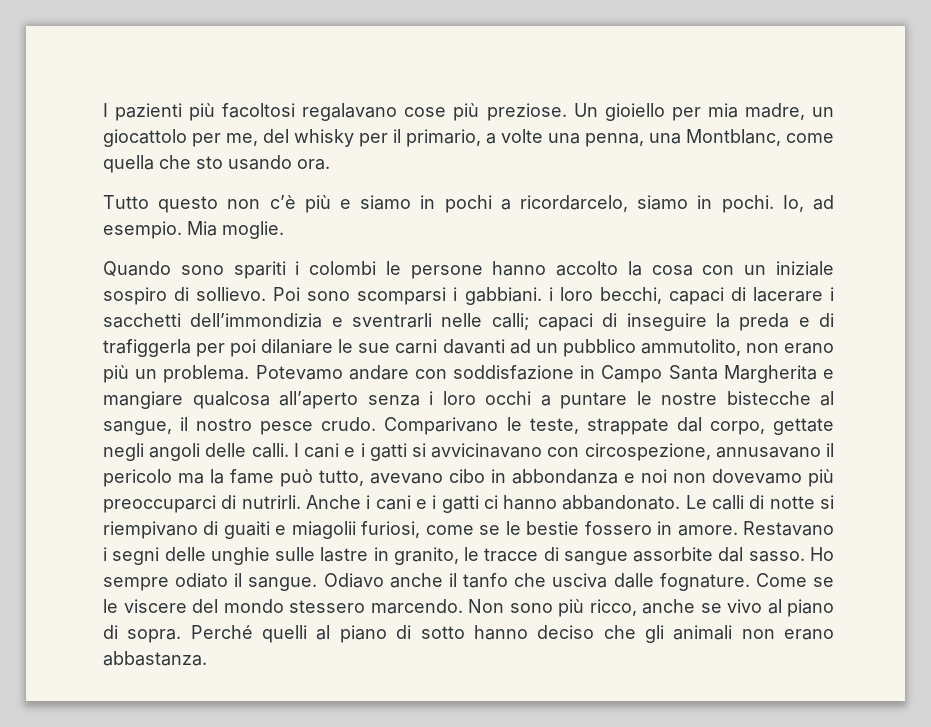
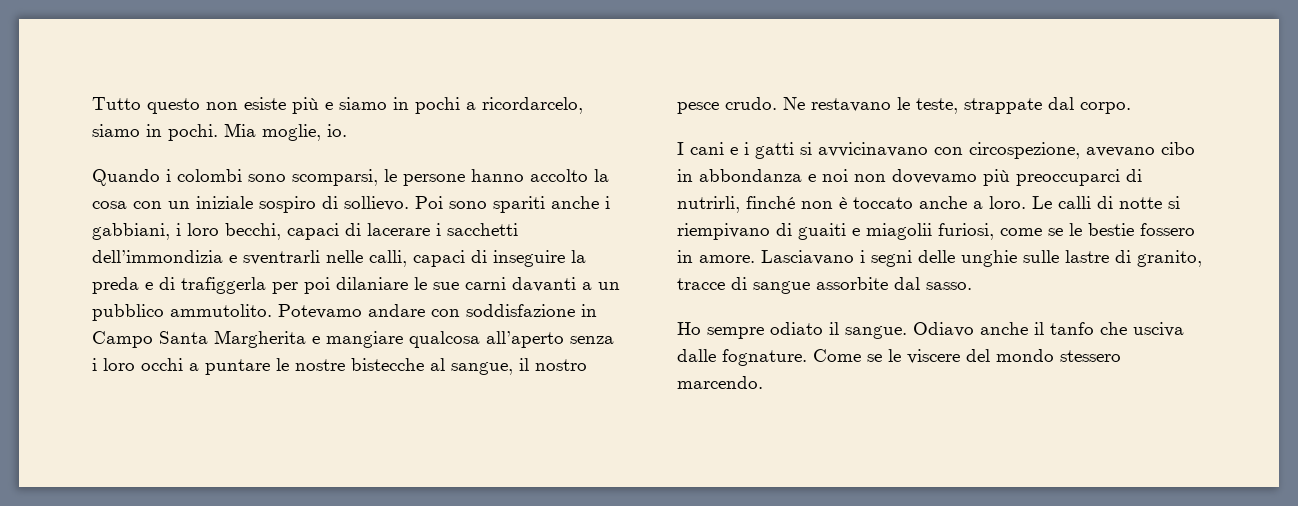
[103,103,835,121] [103,129,834,147] [103,155,330,173] I pazienti più facoltosi regalavano cose più preziose. Un gioiello per mia madre, un giocattolo per me, del whisky per il primario, a volte una penna, una Montblanc, come quella che sto usando ora. // -> (92, 103) none
[269,195,296,209] c’è -> [244,97,286,110] esiste
[782,195,835,212] [103,221,284,239] [103,261,377,279] Io, ad esempio. Mia moglie. // Quando sono spariti i colombi -> [224,123,347,141] [92,169,378,186] Mia moglie, io. // Quando i colombi sono scomparsi,
[357,287,542,305] scomparsi i gabbiani. -> [493,196,610,213] [92,223,170,240] spariti anche i gabbiani,
[491,313,529,330] calli; -> [369,250,407,267] calli,
[509,339,531,354] ad -> [582,282,592,290] a
[640,339,835,356] [103,365,250,383] ammutolito, non erano più un problema. -> [170,304,272,317] ammutolito.
[384,417,499,435] Comparivano -> [783,97,891,112] Ne restavano
[709,418,834,435] [103,443,289,461] corpo, gettate negli angoli delle calli. -> [1080,102,1131,114] corpo. //
[715,443,834,458] [103,469,364,487] annusavano il pericolo ma la fame può tutto, -> (1080, 150) none
[241,495,681,513] nutrirli. Anche i cani e i gatti ci hanno abbandonato. -> [677,196,1026,213] nutrirli, finché non è toccato anche a loro.
[742,521,834,536] Restavano -> [761,250,854,265] Lasciavano
[373,547,480,565] in granito, le -> [1115,250,1202,267] di granito,
(805, 556) none -> (972, 286) //
[468,599,834,617] [103,625,834,643] [103,651,207,666] Non sono più ricco, anche se vivo al piano di sopra. Perché quelli al piano di sotto hanno deciso che gli animali non erano abbastanza. -> (763, 382) none

